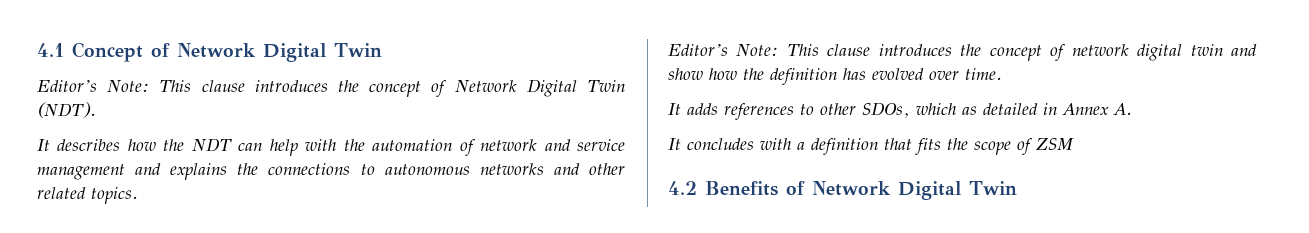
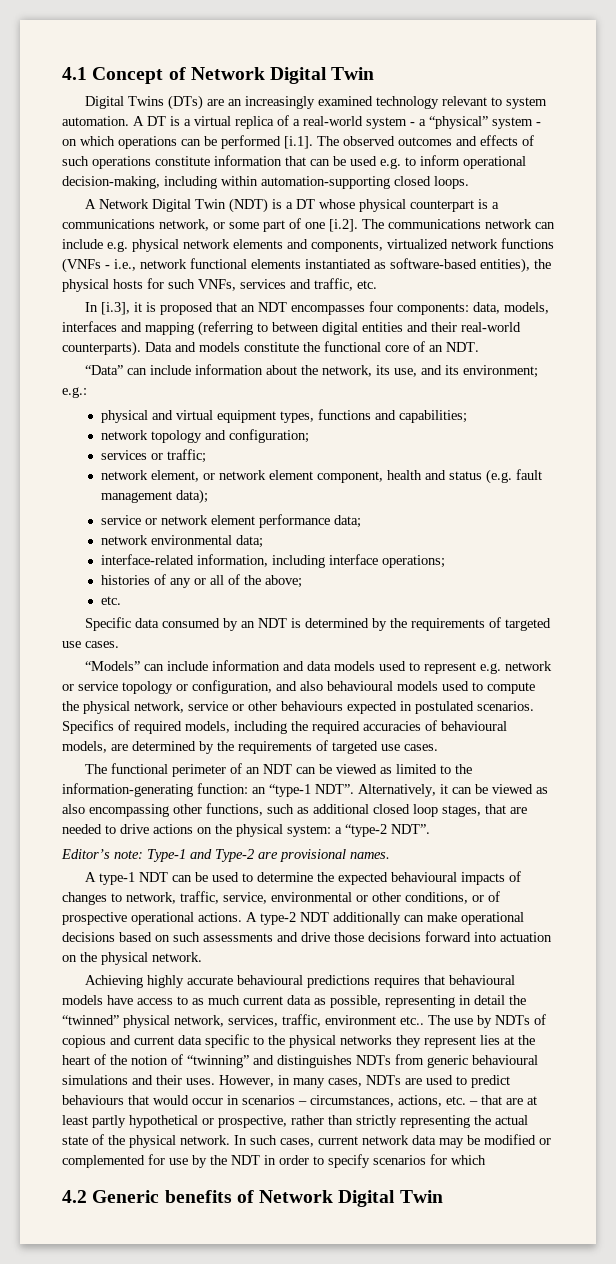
[37,79,626,97] [37,102,96,118] [37,138,625,156] [37,163,625,180] [37,187,138,204] [668,44,1257,61] [668,68,1002,85] [668,102,1132,120] [668,138,1074,155] [668,181,778,196] Editor’s Note: This clause introduces the concept of Network Digital Twin (NDT). // It describes how the NDT can help with the automation of network and service management and explains the connections to autonomous networks and other related topics. // Editor’s Note: This clause introduces the concept of network digital twin and show how the definition has evolved over time. // It adds references to other SDOs, which as detailed in Annex A. // It concludes with a definition that fits the scope of ZSM // 4.2 Benefits -> [85,95,548,110] [62,115,541,129] [62,135,534,149] [62,155,526,169] [62,176,469,189] [85,198,500,213] [62,218,555,232] [62,238,554,252] [62,258,551,273] [62,278,377,292] [85,301,550,315] [62,321,521,336] [62,341,479,356] [85,364,539,378] [62,387,87,398] [100,409,467,423] [100,429,309,443] [100,449,206,463] [100,469,542,484] [100,489,208,504] [100,514,361,528] [100,535,263,548] [100,554,445,568] [100,574,302,588] [100,596,121,605] [85,617,552,631] [62,641,119,648] [85,660,553,674] [62,680,535,694] [62,701,534,714] [62,720,507,734] [62,740,438,754] [85,763,473,777] [62,783,548,797] [62,803,527,817] [62,824,430,837] [61,849,390,862] [85,871,522,885] [62,891,500,905] [62,912,524,925] [62,931,552,942] [62,952,202,965] [85,975,516,988] [62,995,526,1008] [62,1014,546,1028] [62,1034,535,1048] [62,1054,538,1068] [62,1075,510,1088] [62,1095,537,1107] [62,1115,528,1128] [62,1134,551,1148] [62,1154,486,1168] [62,1190,232,1203] Digital Twins (DTs) are an increasingly examined technology relevant to system automation. A DT is a virtual replica of a real-world system - a “physical” system - on which operations can be performed [i.1]. The observed outcomes and effects of such operations constitute information that can be used e.g. to inform operational decision-making, including within automation-supporting closed loops. // A Network Digital Twin (NDT) is a DT whose physical counterpart is a communications network, or some part of one [i.2]. The communications network can include e.g. physical network elements and components, virtualized network functions (VNFs - i.e., network functional elements instantiated as software-based entities), the physical hosts for such VNFs, services and traffic, etc. // In [i.3], it is proposed that an NDT encompasses four components: data, models, interfaces and mapping (referring to between digital entities and their real-world counterparts). Data and models constitute the functional core of an NDT. // “Data” can include information about the network, its use, and its environment; e.g.: // physical and virtual equipment types, functions and capabilities; // network topology and configuration; // services or traffic; // network element, or network element component, health and status (e.g. fault management data); // service or network element performance data; // network environmental data; // interface-related information, including interface operations; // histories of any or all of the above; // etc. // Specific data consumed by an NDT is determined by the requirements of targeted use cases. // “Models” can include information and data models used to represent e.g. network or service topology or configuration, and also behavioural models used to compute the physical network, service or other behaviours expected in postulated scenarios. Specifics of required models, including the required accuracies of behavioural models, are determined by the requirements of targeted use cases. // The functional perimeter of an NDT can be viewed as limited to the information-generating function: an “type-1 NDT”. Alternatively, it can be viewed as also encompassing other functions, such as additional closed loop stages, that are needed to drive actions on the physical system: a “type-2 NDT”. // Editor’s note: Type-1 and Type-2 are provisional names. // A type-1 NDT can be used to determine the expected behavioural impacts of changes to network, traffic, service, environmental or other conditions, or of prospective operational actions. A type-2 NDT additionally can make operational decisions based on such assessments and drive those decisions forward into actuation on the physical network. // Achieving highly accurate behavioural predictions requires that behavioural models have access to as much current data as possible, representing in detail the “twinned” physical network, services, traffic, environment etc.. The use by NDTs of copious and current data specific to the physical networks they represent lies at the heart of the notion of “twinning” and distinguishes NDTs from generic behavioural simulations and their uses. However, in many cases, NDTs are used to predict behaviours that would occur in scenarios – circumstances, actions, etc. – that are at least partly hypothetical or prospective, rather than strictly representing the actual state of the physical network. In such cases, current network data may be modified or complemented for use by the NDT in order to specify scenarios for which // 4.2 Generic benefits

